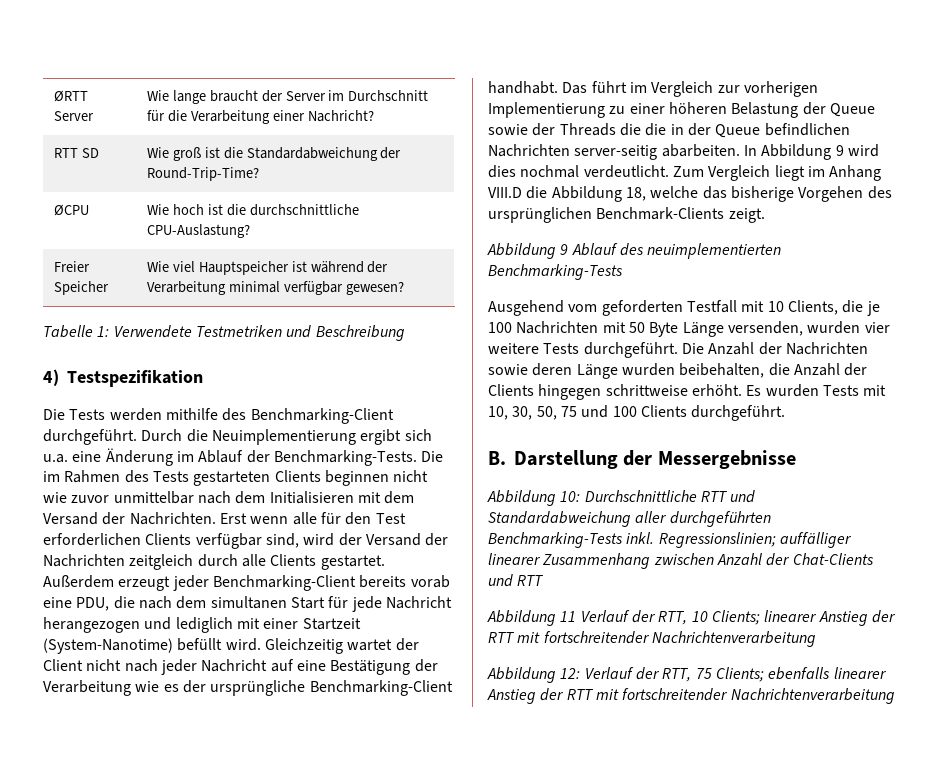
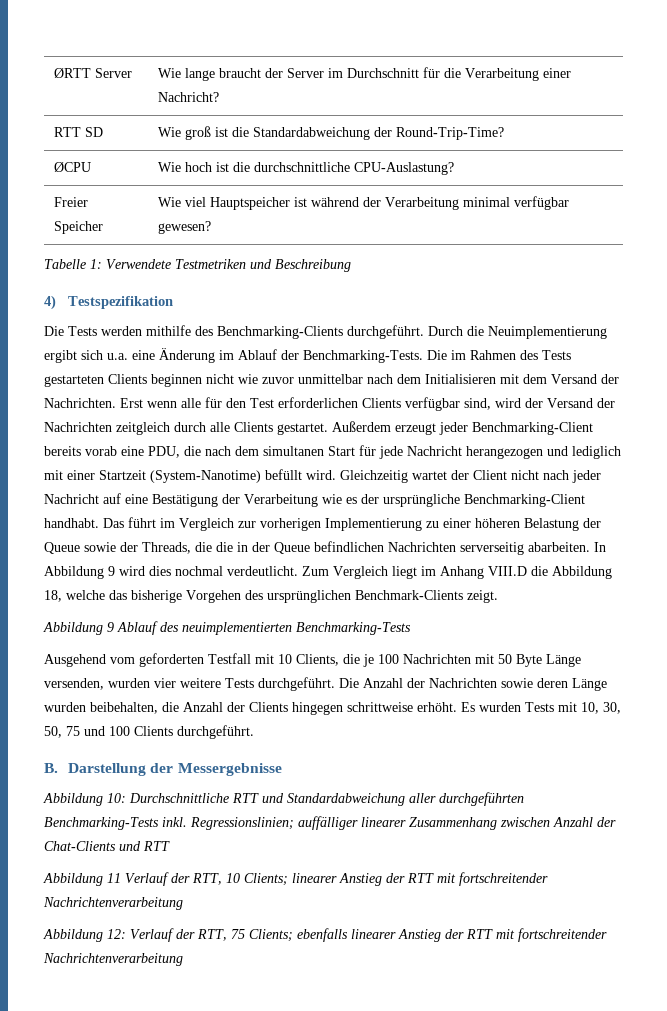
[250,408,394,424] Benchmarking-Client -> [217,326,343,339] Benchmarking-Clients
[559,123,616,136] Threads -> [142,542,191,554] Threads,
[574,145,658,160] server-seitig -> [460,542,524,555] serverseitig

